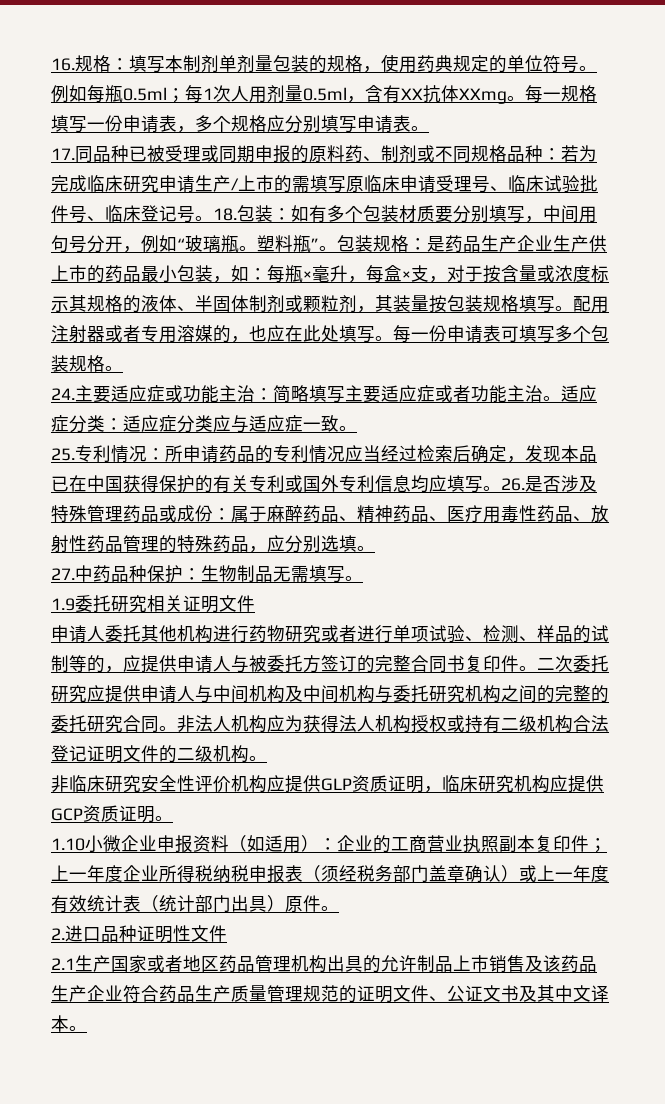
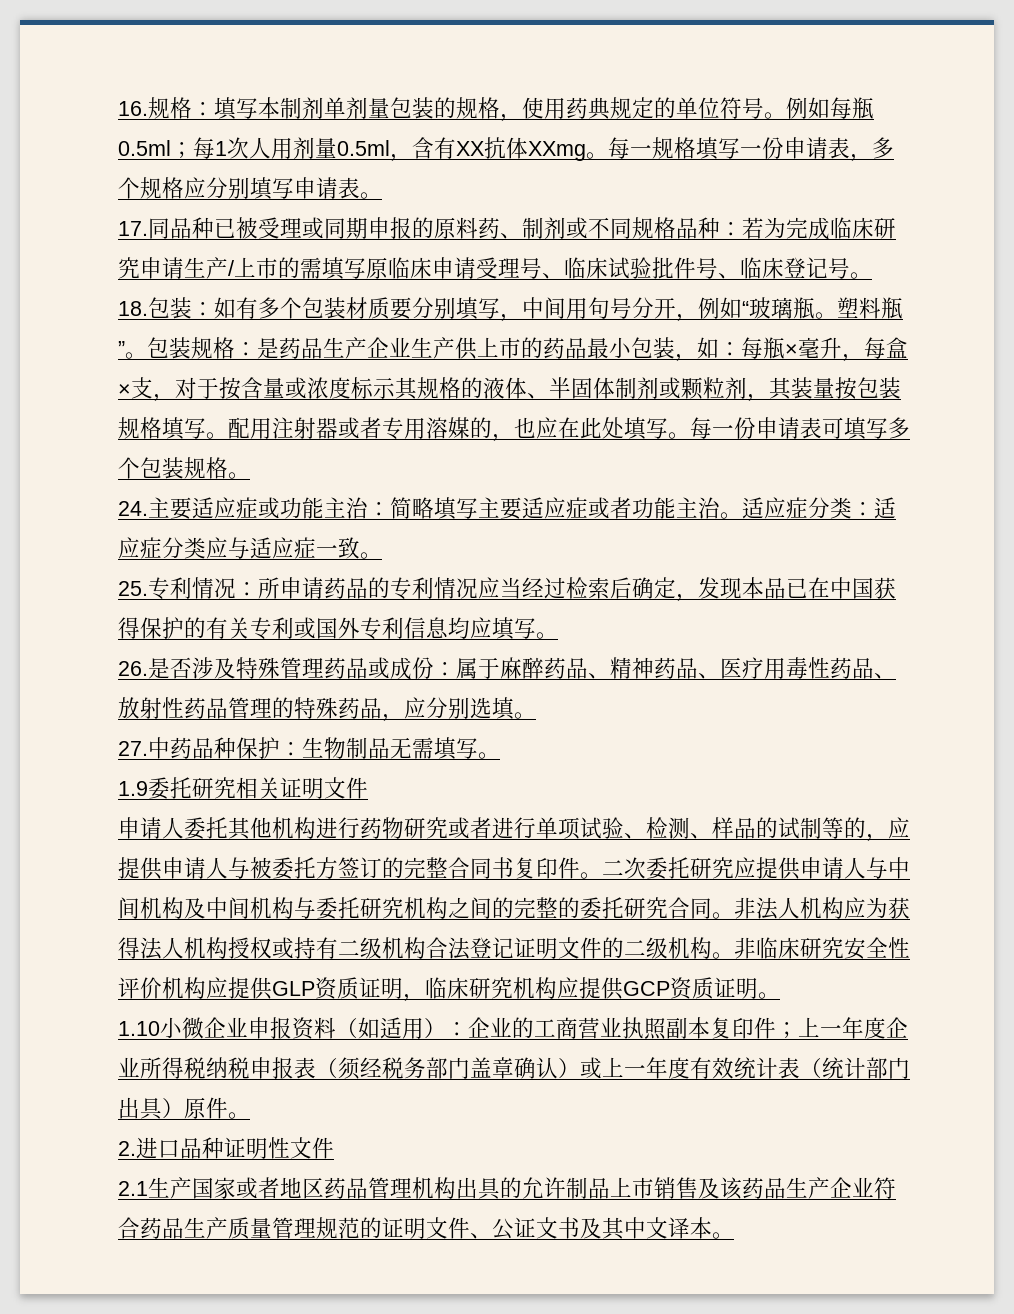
(213, 218) none -> (872, 275) //
(501, 488) none -> (558, 635) //
(267, 758) // -> (734, 955) none

